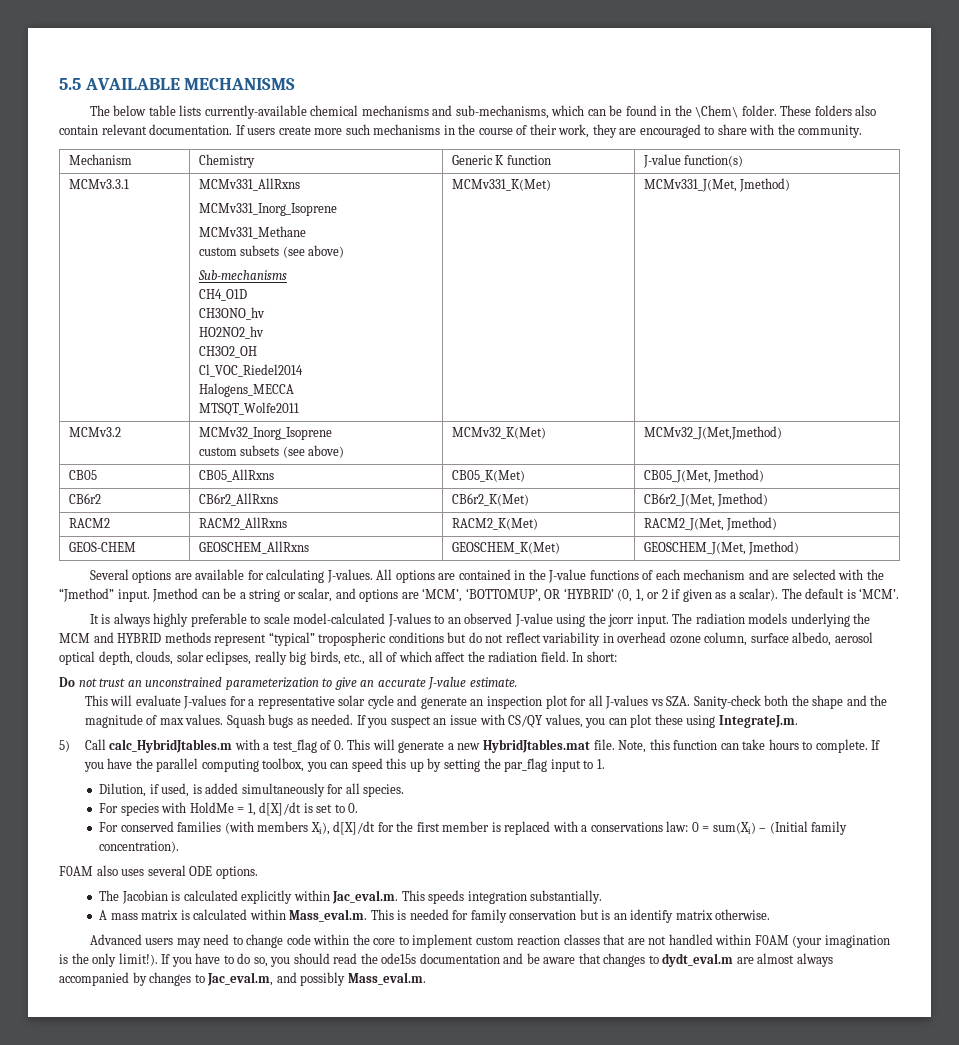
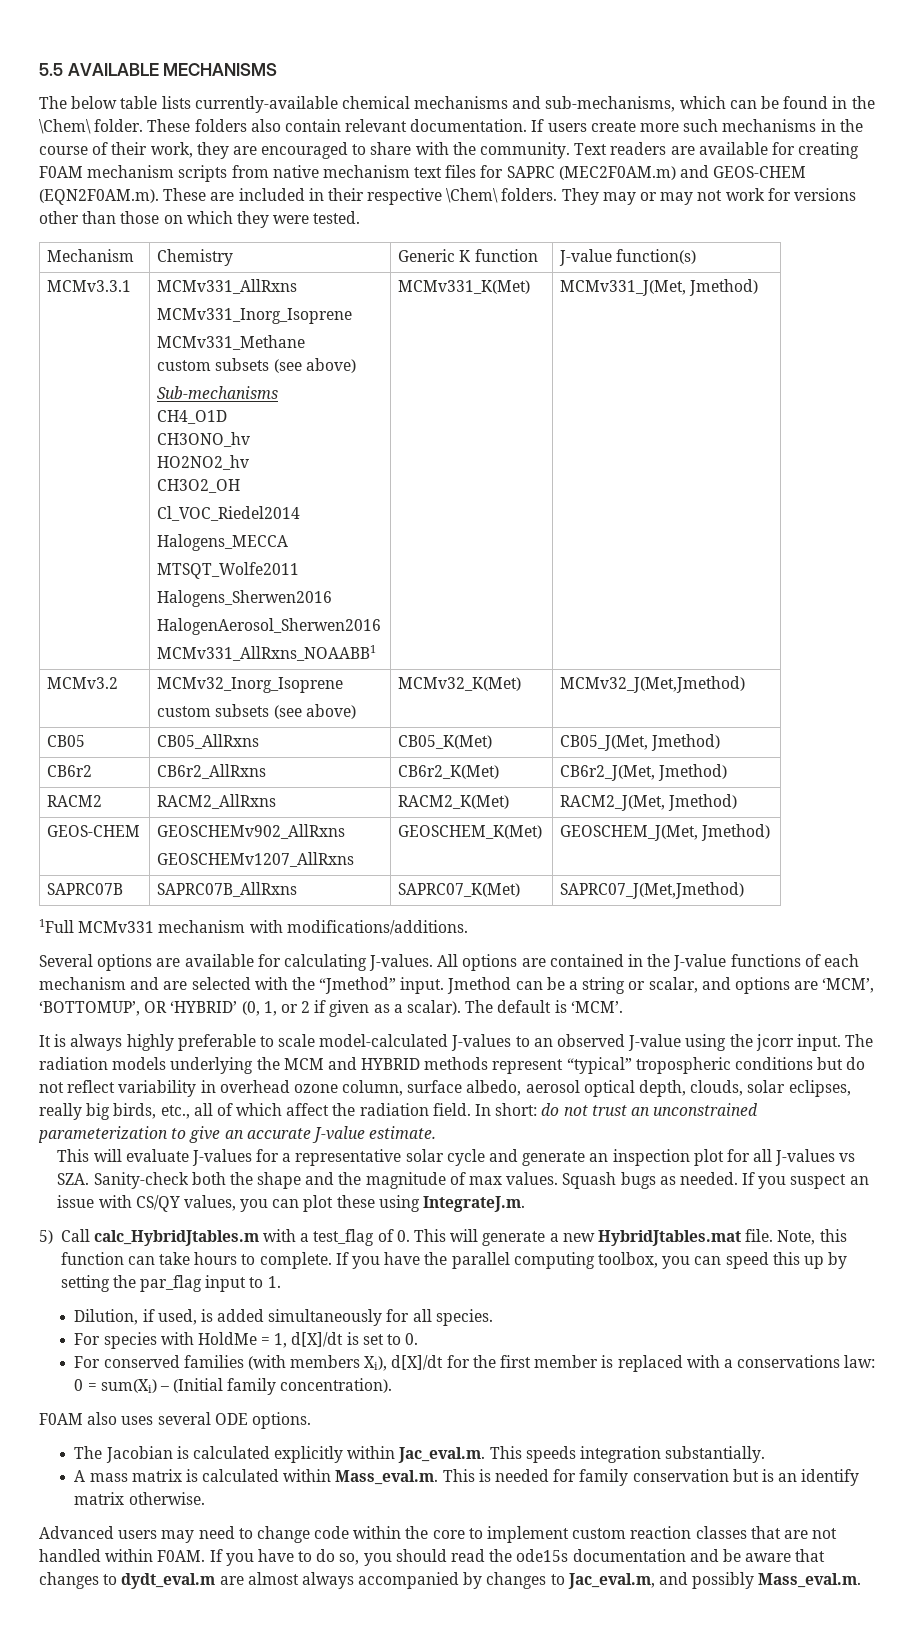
(863, 131) none -> [574,142,860,159] [39,165,807,182] [39,188,856,205] [39,211,361,228] Text readers are available for creating F0AM mechanism scripts from native mechanism text files for SAPRC (MEC2F0AM.m) and GEOS-CHEM (EQN2F0AM.m). These are included in their respective \Chem\ folders. They may or may not work for versions other than those on which they were tested.
(299, 409) none -> [157,590,333,607] [157,618,382,635] [157,645,377,661] // Halogens_Sherwen2016 // HalogenAerosol_Sherwen2016 // MCMv331_AllRxns_NOAABB1
[198,541,309,554] GEOSCHEM_AllRxns -> [157,824,346,839] [157,852,355,867] GEOSCHEMv902_AllRxns // GEOSCHEMv1207_AllRxns
(800, 548) none -> [47,883,124,895] [157,882,298,897] [398,883,521,897] [560,882,745,899] [39,919,468,935] // SAPRC07B | SAPRC07B_AllRxns | SAPRC07_K(Met) | SAPRC07_J(Met,Jmethod) // 1Full MCMv331 mechanism with modifications/additions.
[59,677,75,687] // Do -> [541,1103,560,1116] do
[754,935,890,948] [59,953,158,967] F0AM (your imagination is the only limit!). -> [157,1550,206,1562] F0AM.

